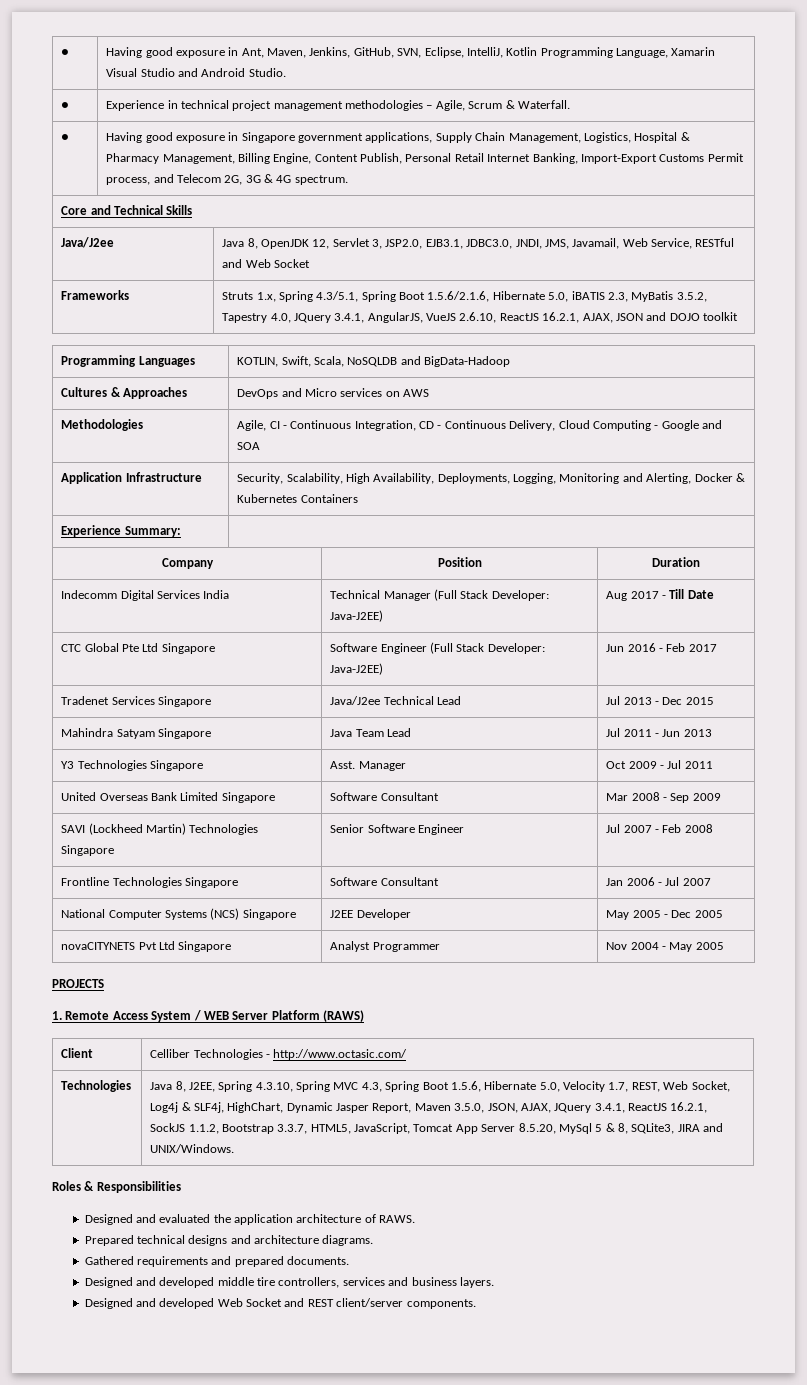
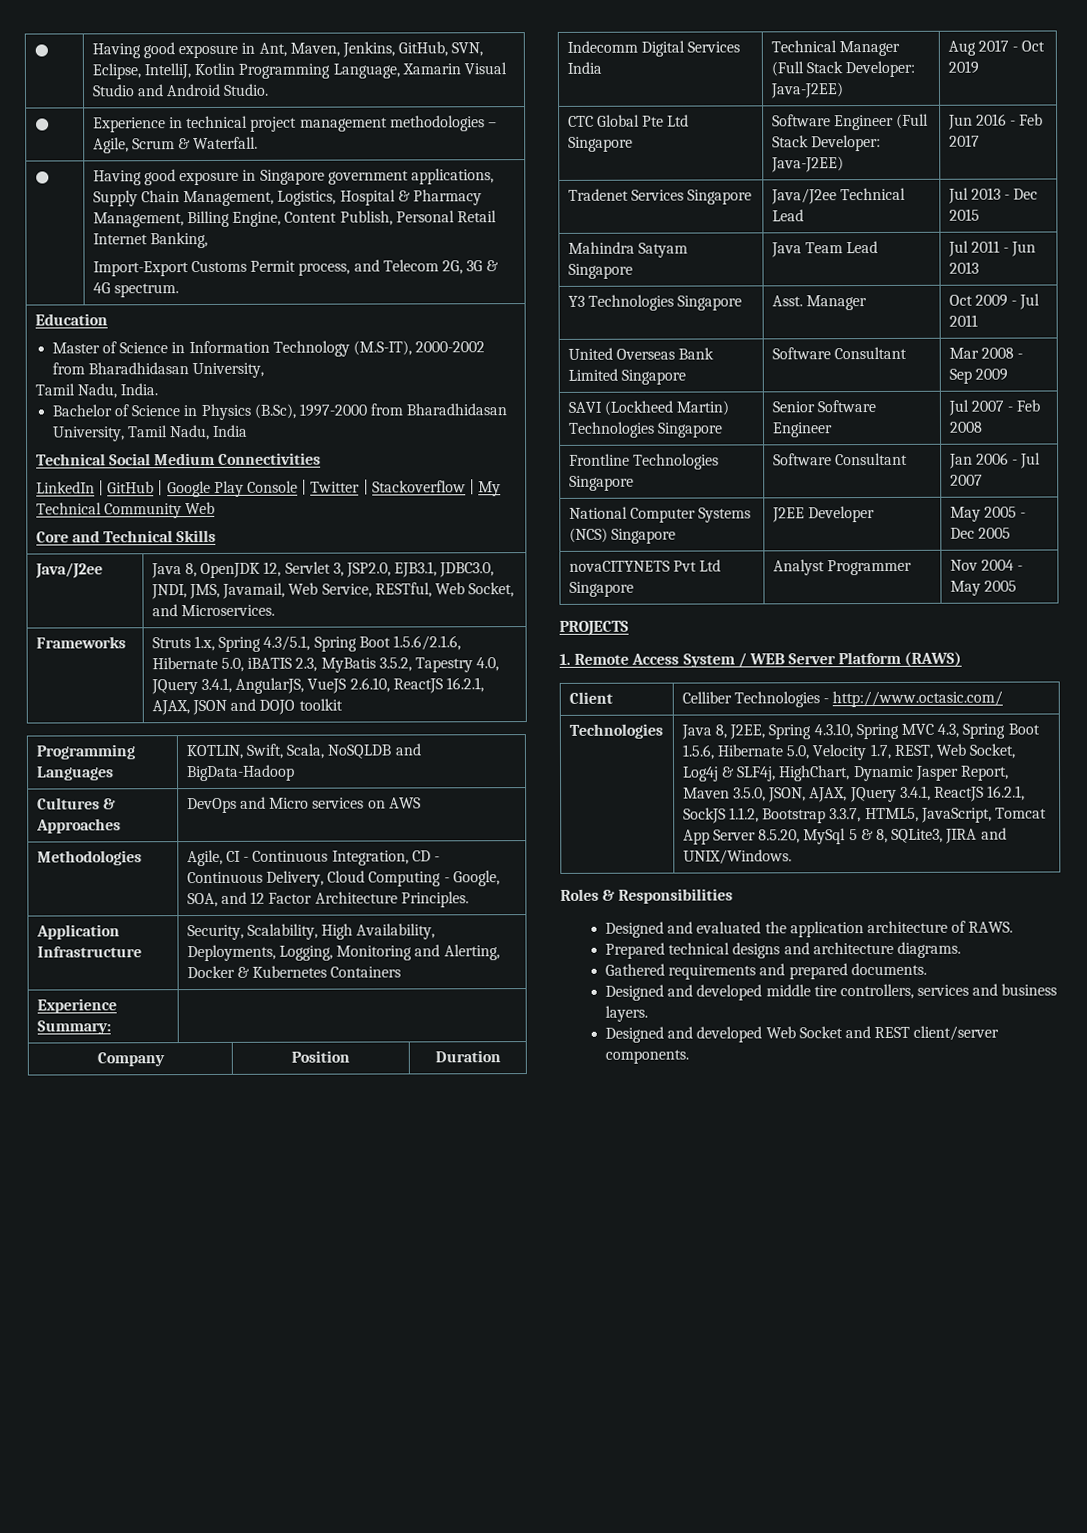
(578, 158) none -> (209, 240) //
(348, 180) none -> [34,313,108,326] [51,340,486,357] [51,362,265,379] [34,383,159,399] [51,403,508,421] [51,424,249,442] [35,452,322,466] [35,479,502,498] [35,501,216,519] Education // Master of Science in Information Technology (M.S-IT), 2000-2002 from Bharadhidasan University, // Tamil Nadu, India. // Bachelor of Science in Physics (B.Sc), 1997-2000 from Bharadhidasan University, Tamil Nadu, India // Technical Social Medium Connectivities // LinkedIn | GitHub | Google Play Console | Twitter | Stackoverflow | My Technical Community Web //
[695,238,735,247] [222,259,310,268] RESTful and Web Socket -> [374,582,515,598] [151,604,276,617] RESTful, Web Socket, and Microservices.
[661,420,723,431] [237,442,261,450] Google and SOA -> [452,870,500,887] [186,891,469,908] Google, SOA, and 12 Factor Architecture Principles.
[669,589,714,599] Till Date -> [1021,40,1046,52] [947,60,979,74] Oct 2019

